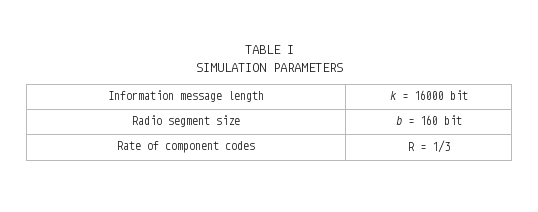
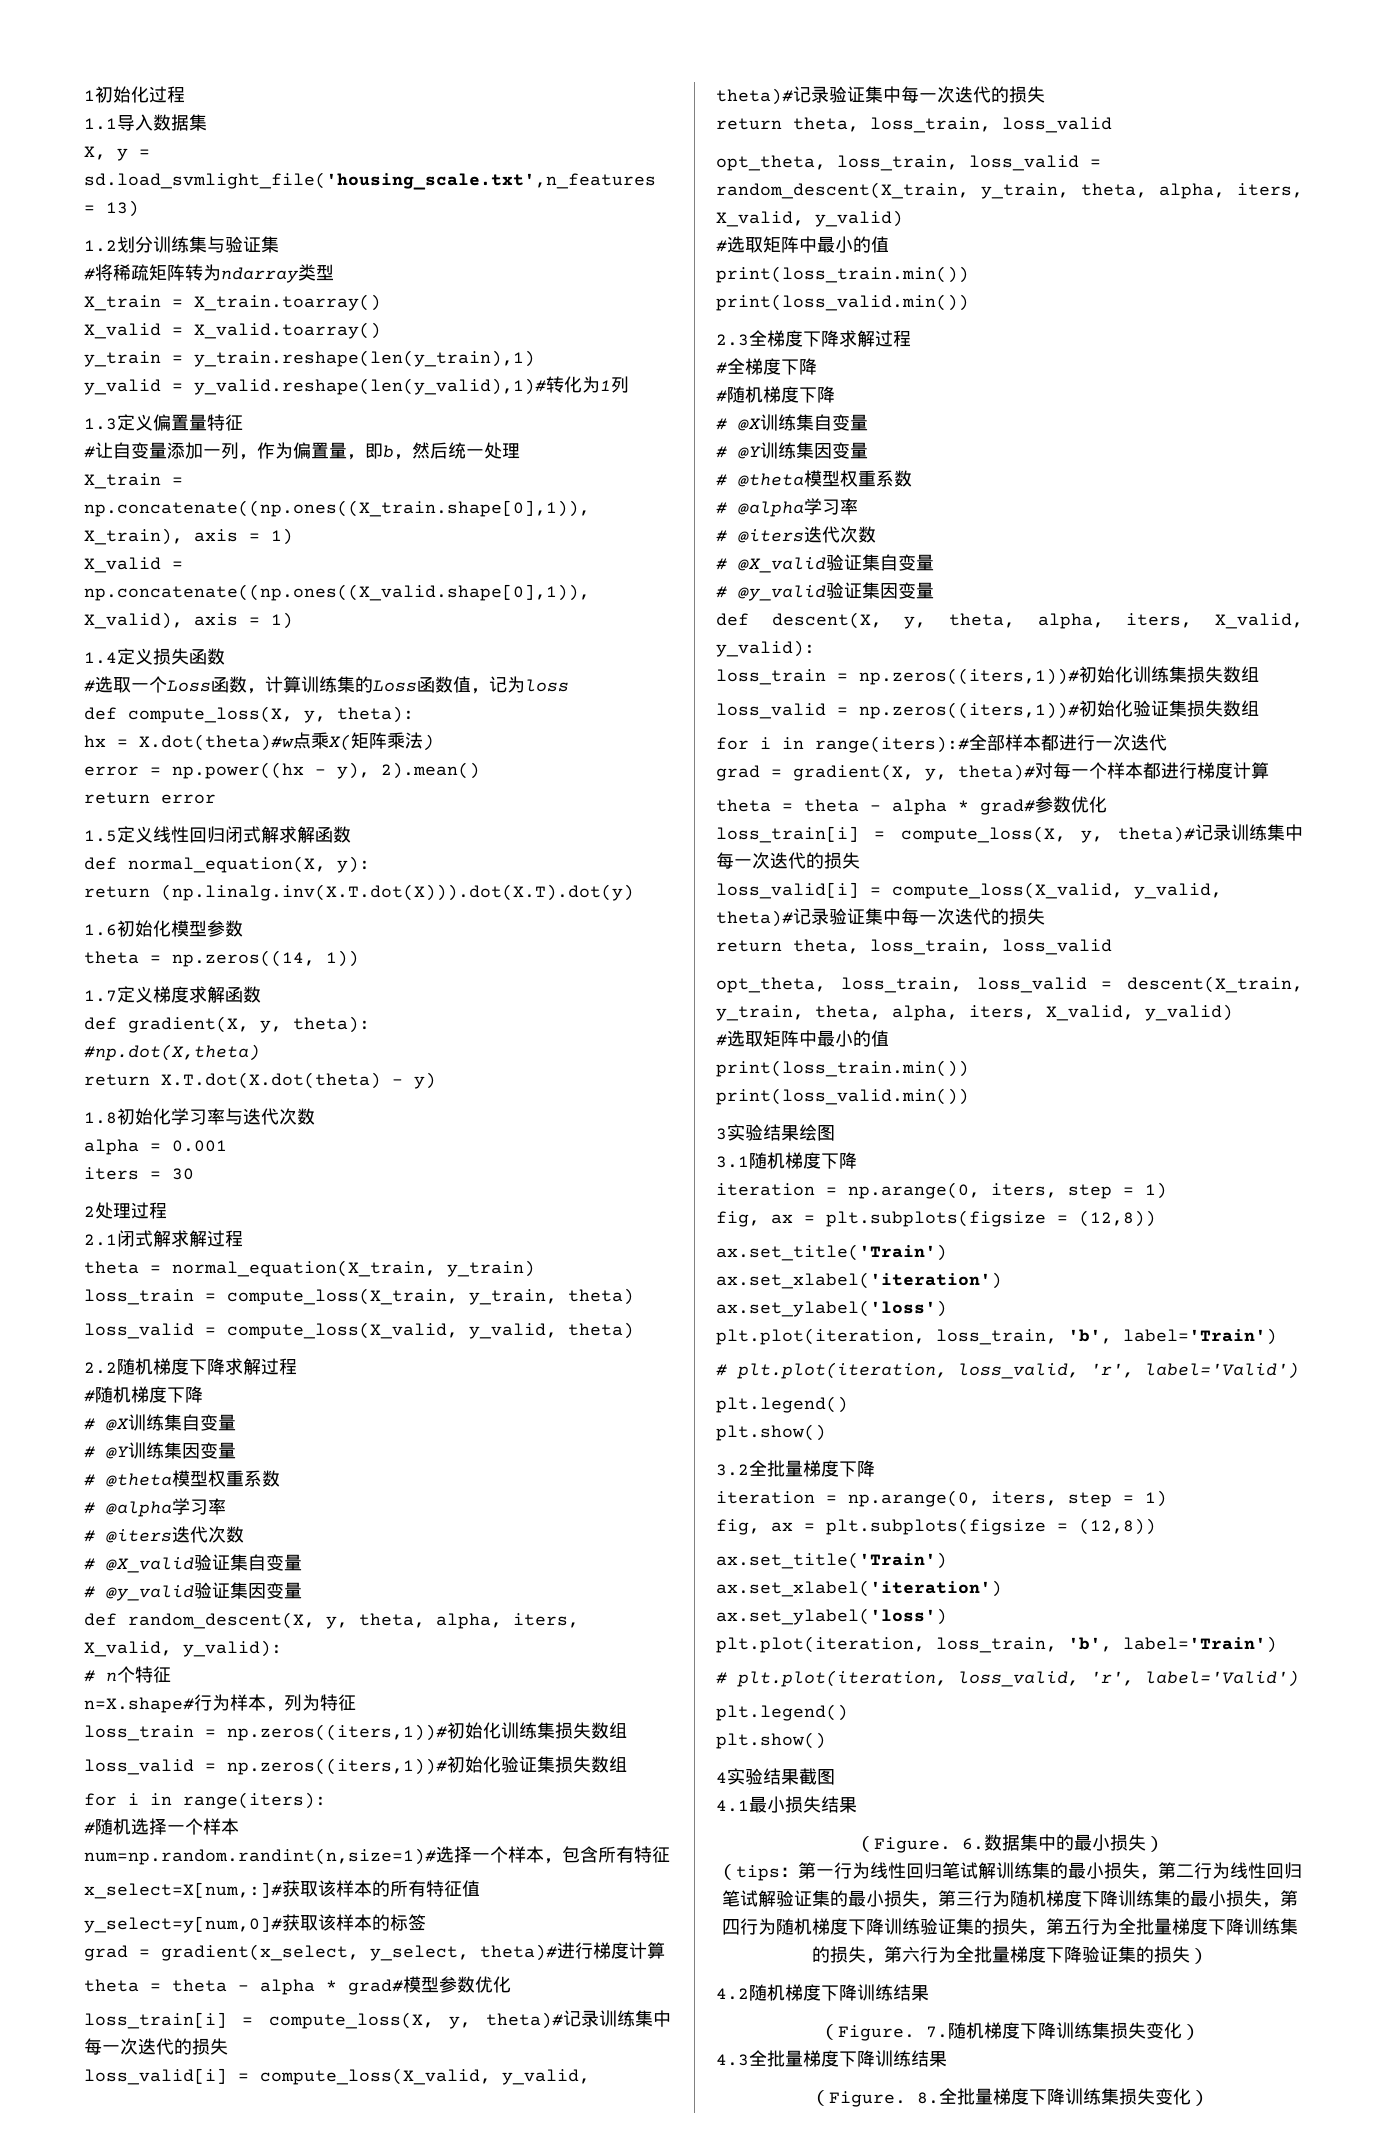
[244,45,294,54] [195,63,343,72] [108,90,264,102] [389,90,468,100] [132,115,240,127] [395,115,462,125] [117,141,255,153] [407,140,450,153] TABLE I // SIMULATION PARAMETERS // Information message length | k = 16000 bit // Radio segment size | b = 160 bit // Rate of component codes | R = 1/3 -> [84,86,185,103] [84,114,207,131] [84,146,150,161] [84,172,656,190] [84,200,139,217] [84,236,279,253] [84,264,334,283] [84,294,381,311] [84,322,381,339] [84,350,535,367] [84,376,629,395] [84,414,243,431] [84,442,520,460] [84,473,183,489] [84,500,590,517] [84,528,293,545] [84,557,183,573] [84,584,590,601] [84,612,293,629] [84,648,225,665] [84,676,569,694] [84,706,414,723] [84,732,434,751] [84,762,480,779] [84,792,216,804] [84,826,351,843] [84,856,370,873] [84,884,634,901] [84,920,243,937] [84,950,359,967] [84,986,261,1003] [84,1016,370,1033] [84,1044,260,1061] [84,1072,436,1089] [84,1108,315,1125] [84,1139,227,1155] [84,1167,194,1180] [84,1202,167,1219] [84,1230,243,1247] [84,1260,535,1277] [84,1288,634,1305] [84,1322,634,1339] [84,1358,297,1375] [84,1386,203,1403] [84,1414,236,1431] [84,1442,236,1459] [84,1470,280,1487] [84,1498,226,1517] [84,1526,244,1543] [84,1554,302,1573] [84,1582,302,1601] [84,1612,579,1629] [84,1640,282,1657] [84,1666,171,1683] [84,1694,356,1713] [84,1722,627,1741] [84,1756,627,1775] [84,1792,326,1809] [84,1818,239,1835] [84,1846,670,1865] [84,1880,480,1899] [84,1914,426,1933] [84,1942,665,1961] [84,1976,511,1995] [84,2010,671,2029] [84,2038,228,2055] [84,2068,590,2085] [716,86,1045,105] [716,117,1112,133] [716,155,1101,171] [716,182,1303,199] [716,210,903,227] [716,236,889,253] [716,266,969,283] [716,294,969,311] [716,330,911,347] [716,358,817,375] [716,386,835,403] [716,414,868,431] [716,442,868,459] [716,470,912,487] [716,498,858,517] [716,526,876,543] [716,554,934,573] [716,582,934,601] [716,612,1303,629] [716,640,815,657] [716,666,1259,685] [716,700,1259,719] [716,734,1167,753] [716,762,1269,781] [716,796,1107,815] [716,824,1303,843] [716,852,860,869] [716,882,1222,899] [716,908,1045,927] [716,939,1112,955] [716,976,1303,993] [716,1004,1233,1021] [716,1030,889,1047] [716,1060,969,1077] [716,1088,969,1105] [716,1124,835,1141] [716,1152,857,1169] [716,1182,1167,1199] [716,1210,1156,1227] [716,1244,947,1261] [716,1272,1002,1289] [716,1300,947,1317] [716,1328,1277,1345] [716,1362,1299,1379] [716,1396,848,1413] [716,1424,826,1441] [716,1460,875,1477] [716,1490,1167,1507] [716,1518,1156,1535] [716,1552,947,1569] [716,1580,1002,1597] [716,1608,947,1625] [716,1636,1277,1653] [716,1670,1299,1687] [716,1704,848,1721] [716,1732,826,1749] [716,1768,835,1785] [716,1796,857,1813] [855,1834,1164,1853] [717,1862,1302,1881] [721,1890,1298,1908] [721,1918,1298,1936] [811,1946,1208,1964] [716,1984,929,2001] [819,2022,1200,2041] [716,2050,947,2067] [810,2088,1209,2107] 1初始化过程 // 1.1导入数据集 // X, y = sd.load_svmlight_file('housing_scale.txt',n_features = 13) // 1.2划分训练集与验证集 // #将稀疏矩阵转为ndarray类型 // X_train = X_train.toarray() // X_valid = X_valid.toarray() // y_train = y_train.reshape(len(y_train),1) // y_valid = y_valid.reshape(len(y_valid),1)#转化为1列 // 1.3定义偏置量特征 // #让自变量添加一列，作为偏置量，即b，然后统一处理 // X_train = np.concatenate((np.ones((X_train.shape[0],1)), X_train), axis = 1) // X_valid = np.concatenate((np.ones((X_valid.shape[0],1)), X_valid), axis = 1) // 1.4定义损失函数 // #选取一个Loss函数，计算训练集的Loss函数值，记为loss // def compute_loss(X, y, theta): // hx = X.dot(theta)#w点乘X(矩阵乘法) // error = np.power((hx - y), 2).mean() // return error // 1.5定义线性回归闭式解求解函数 // def normal_equation(X, y): // return (np.linalg.inv(X.T.dot(X))).dot(X.T).dot(y) // 1.6初始化模型参数 // theta = np.zeros((14, 1)) // 1.7定义梯度求解函数 // def gradient(X, y, theta): // #np.dot(X,theta) // return X.T.dot(X.dot(theta) - y) // 1.8初始化学习率与迭代次数 // alpha = 0.001 // iters = 30 // 2处理过程 // 2.1闭式解求解过程 // theta = normal_equation(X_train, y_train) // loss_train = compute_loss(X_train, y_train, theta) // loss_valid = compute_loss(X_valid, y_valid, theta) // 2.2随机梯度下降求解过程 // #随机梯度下降 // # @X训练集自变量 // # @Y训练集因变量 // # @theta模型权重系数 // # @alpha学习率 // # @iters迭代次数 // # @X_valid验证集自变量 // # @y_valid验证集因变量 // def random_descent(X, y, theta, alpha, iters, X_valid, y_valid): // # n个特征 // n=X.shape#行为样本，列为特征 // loss_train = np.zeros((iters,1))#初始化训练集损失数组 // loss_valid = np.zeros((iters,1))#初始化验证集损失数组 // for i in range(iters): // #随机选择一个样本 // num=np.random.randint(n,size=1)#选择一个样本，包含所有特征 // x_select=X[num,:]#获取该样本的所有特征值 // y_select=y[num,0]#获取该样本的标签 // grad = gradient(x_select, y_select, theta)#进行梯度计算 // theta = theta - alpha * grad#模型参数优化 // loss_train[i] = compute_loss(X, y, theta)#记录训练集中每一次迭代的损失 // loss_valid[i] = compute_loss(X_valid, y_valid, theta)#记录验证集中每一次迭代的损失 // return theta, loss_train, loss_valid // opt_theta, loss_train, loss_valid = random_descent(X_train, y_train, theta, alpha, iters, X_valid, y_valid) // #选取矩阵中最小的值 // print(loss_train.min()) // print(loss_valid.min()) // 2.3全梯度下降求解过程 // #全梯度下降 // #随机梯度下降 // # @X训练集自变量 // # @Y训练集因变量 // # @theta模型权重系数 // # @alpha学习率 // # @iters迭代次数 // # @X_valid验证集自变量 // # @y_valid验证集因变量 // def descent(X, y, theta, alpha, iters, X_valid, y_valid): // loss_train = np.zeros((iters,1))#初始化训练集损失数组 // loss_valid = np.zeros((iters,1))#初始化验证集损失数组 // for i in range(iters):#全部样本都进行一次迭代 // grad = gradient(X, y, theta)#对每一个样本都进行梯度计算 // theta = theta - alpha * grad#参数优化 // loss_train[i] = compute_loss(X, y, theta)#记录训练集中每一次迭代的损失 // loss_valid[i] = compute_loss(X_valid, y_valid, theta)#记录验证集中每一次迭代的损失 // return theta, loss_train, loss_valid // opt_theta, loss_train, loss_valid = descent(X_train, y_train, theta, alpha, iters, X_valid, y_valid) // #选取矩阵中最小的值 // print(loss_train.min()) // print(loss_valid.min()) // 3实验结果绘图 // 3.1随机梯度下降 // iteration = np.arange(0, iters, step = 1) // fig, ax = plt.subplots(figsize = (12,8)) // ax.set_title('Train') // ax.set_xlabel('iteration') // ax.set_ylabel('loss') // plt.plot(iteration, loss_train, 'b', label='Train') // # plt.plot(iteration, loss_valid, 'r', label='Valid') // plt.legend() // plt.show() // 3.2全批量梯度下降 // iteration = np.arange(0, iters, step = 1) // fig, ax = plt.subplots(figsize = (12,8)) // ax.set_title('Train') // ax.set_xlabel('iteration') // ax.set_ylabel('loss') // plt.plot(iteration, loss_train, 'b', label='Train') // # plt.plot(iteration, loss_valid, 'r', label='Valid') // plt.legend() // plt.show() // 4实验结果截图 // 4.1最小损失结果 // （Figure. 6.数据集中的最小损失） // （tips：第一行为线性回归笔试解训练集的最小损失，第二行为线性回归笔试解验证集的最小损失，第三行为随机梯度下降训练集的最小损失，第四行为随机梯度下降训练验证集的损失，第五行为全批量梯度下降训练集的损失，第六行为全批量梯度下降验证集的损失） // 4.2随机梯度下降训练结果 // （Figure. 7.随机梯度下降训练集损失变化） // 4.3全批量梯度下降训练结果 // （Figure. 8.全批量梯度下降训练集损失变化）

